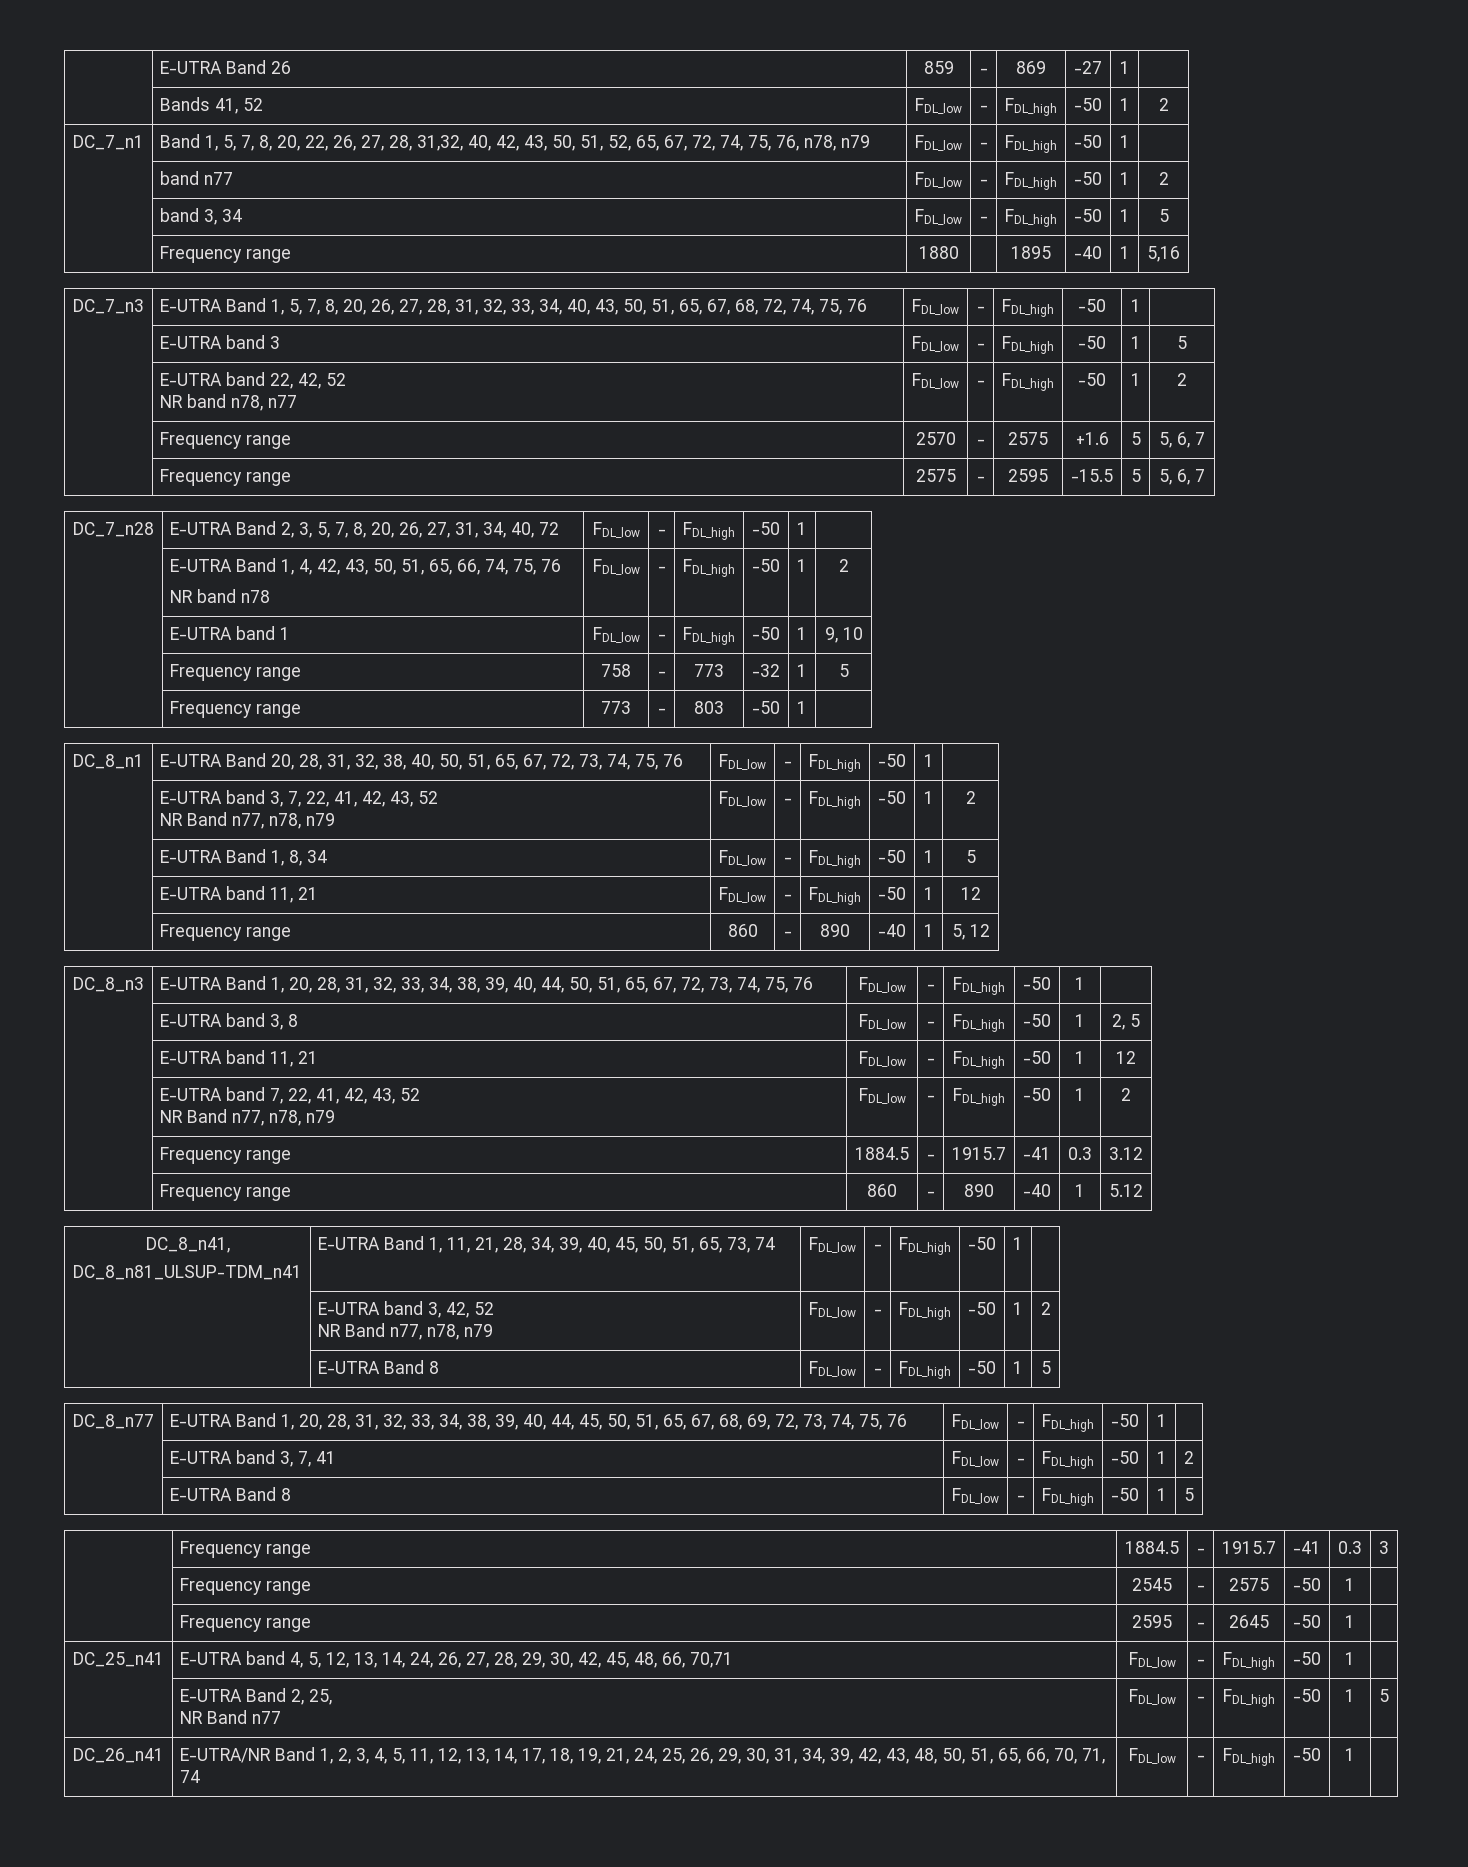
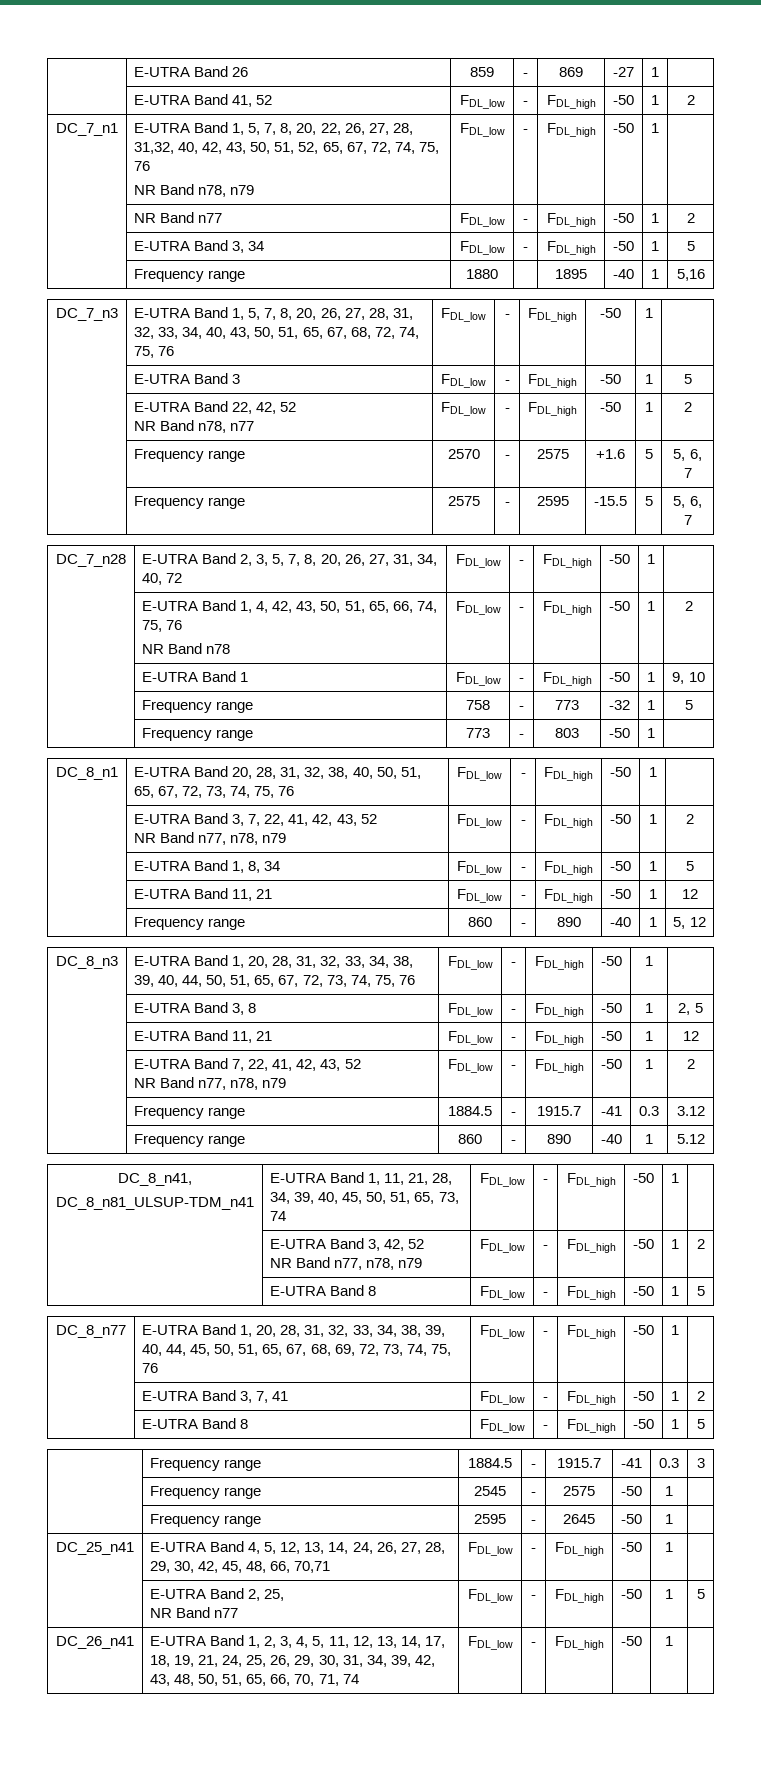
[160,97,211,111] Bands -> [134,94,229,105] E-UTRA Band
(144, 142) none -> [134,123,191,133] E-UTRA
[776,135,800,151] 76, -> [134,161,151,171] [134,184,195,195] 76 // NR Band
[160,171,234,185] [915,172,962,188] [979,179,988,185] [1005,172,1057,190] [1074,172,1102,185] [1119,172,1130,185] [1158,172,1169,185] [160,208,200,222] band n77 | FDL_low | - | FDL_high | -50 | 1 | 2 // | band -> [134,212,223,223] [459,213,505,227] [523,219,528,223] [546,213,596,227] [613,213,634,223] [651,213,659,223] [686,213,695,223] [134,240,229,251] NR Band n77 | FDL_low | - | FDL_high | -50 | 1 | 2 // | E-UTRA Band
[226,335,266,349] band -> [194,373,229,384] Band
[226,372,266,386] band -> [194,401,229,412] Band
[187,394,227,408] band -> [160,420,195,431] Band
[197,589,237,603] band -> [168,643,203,654] Band
[236,626,276,640] band -> [202,671,237,682] Band
[226,790,266,804] band -> [194,813,229,824] Band
[226,886,266,900] band -> [194,888,229,899] Band
[226,1013,266,1027] band -> [194,1002,229,1013] Band
[226,1050,266,1064] band -> [194,1030,229,1041] Band
[226,1087,266,1101] band -> [194,1058,229,1069] Band
[384,1301,424,1315] band -> [330,1238,365,1249] Band
[236,1450,276,1464] band -> [202,1390,237,1401] Band
[246,1651,286,1665] band -> [210,1541,245,1552] Band
[180,1748,272,1763] E-UTRA/NR -> [150,1636,207,1646] E-UTRA

